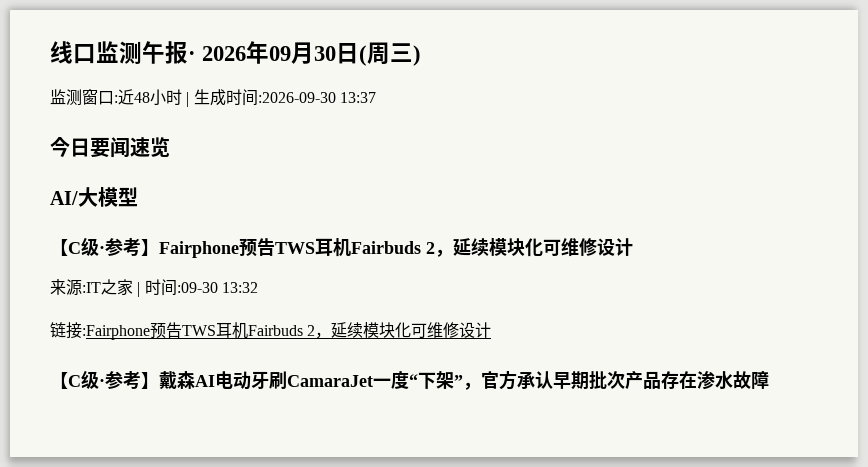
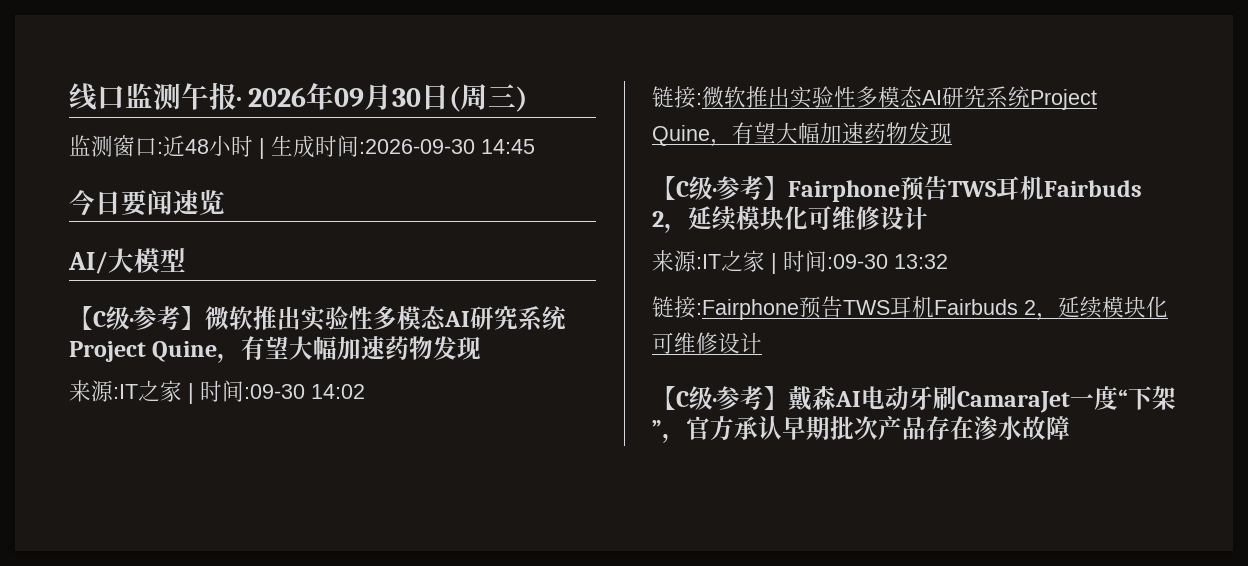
[339,92,376,103] 13:37 -> [481,139,535,154] 14:45
(138, 197) none -> [69,306,567,331] [69,336,482,363] [69,380,365,404] [652,86,1097,110] [652,122,952,147] // 【C级·参考】微软推出实验性多模态AI研究系统Project Quine，有望大幅加速药物发现 // 来源:IT之家 | 时间:09-30 14:02 // 链接:微软推出实验性多模态AI研究系统Project Quine，有望大幅加速药物发现

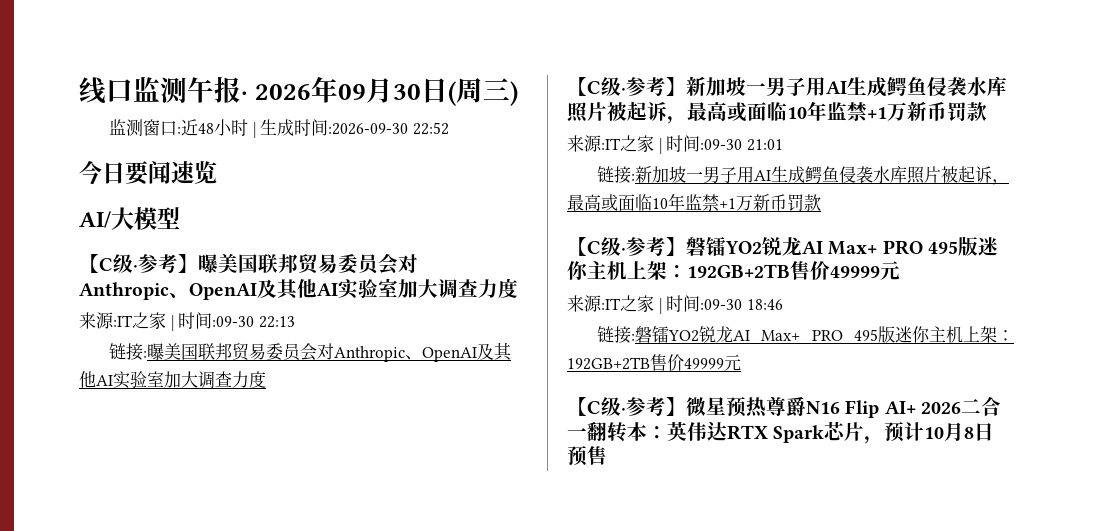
[481,139,535,154] 14:45 -> [412,122,449,135] 22:52
[205,306,567,331] [69,336,482,363] [69,380,365,404] [652,86,1097,110] [652,122,952,147] [652,176,1142,202] [652,206,928,233] [652,250,948,274] [652,296,1168,321] [652,332,762,354] [652,386,1176,413] [652,416,1070,443] 微软推出实验性多模态AI研究系统Project Quine，有望大幅加速药物发现 // 来源:IT之家 | 时间:09-30 14:02 // 链接:微软推出实验性多模态AI研究系统Project Quine，有望大幅加速药物发现 // 【C级·参考】Fairphone预告TWS耳机Fairbuds 2，延续模块化可维修设计 // 来源:IT之家 | 时间:09-30 13:32 // 链接:Fairphone预告TWS耳机Fairbuds 2，延续模块化可维修设计 // 【C级·参考】戴森AI电动牙刷CamaraJet一度“下架”，官方承认早期批次产品存在渗水故障 -> [198,253,418,275] [79,278,518,300] [79,312,295,331] [109,342,513,362] [79,371,266,389] [567,76,1007,97] [567,101,987,124] [567,135,783,154] [597,166,1010,185] [567,193,821,212] [567,236,998,256] [567,261,900,280] [567,295,783,314] [597,326,1014,344] [567,354,741,371] [567,396,1001,418] [567,421,995,444] [567,446,607,466] 曝美国联邦贸易委员会对Anthropic、OpenAI及其他AI实验室加大调查力度 // 来源:IT之家 | 时间:09-30 22:13 // 链接:曝美国联邦贸易委员会对Anthropic、OpenAI及其他AI实验室加大调查力度 // 【C级·参考】新加坡一男子用AI生成鳄鱼侵袭水库照片被起诉，最高或面临10年监禁+1万新币罚款 // 来源:IT之家 | 时间:09-30 21:01 // 链接:新加坡一男子用AI生成鳄鱼侵袭水库照片被起诉，最高或面临10年监禁+1万新币罚款 // 【C级·参考】磐镭YO2锐龙AI Max+ PRO 495版迷你主机上架：192GB+2TB售价49999元 // 来源:IT之家 | 时间:09-30 18:46 // 链接:磐镭YO2锐龙AI Max+ PRO 495版迷你主机上架：192GB+2TB售价49999元 // 【C级·参考】微星预热尊爵N16 Flip AI+ 2026二合一翻转本：英伟达RTX Spark芯片，预计10月8日预售

